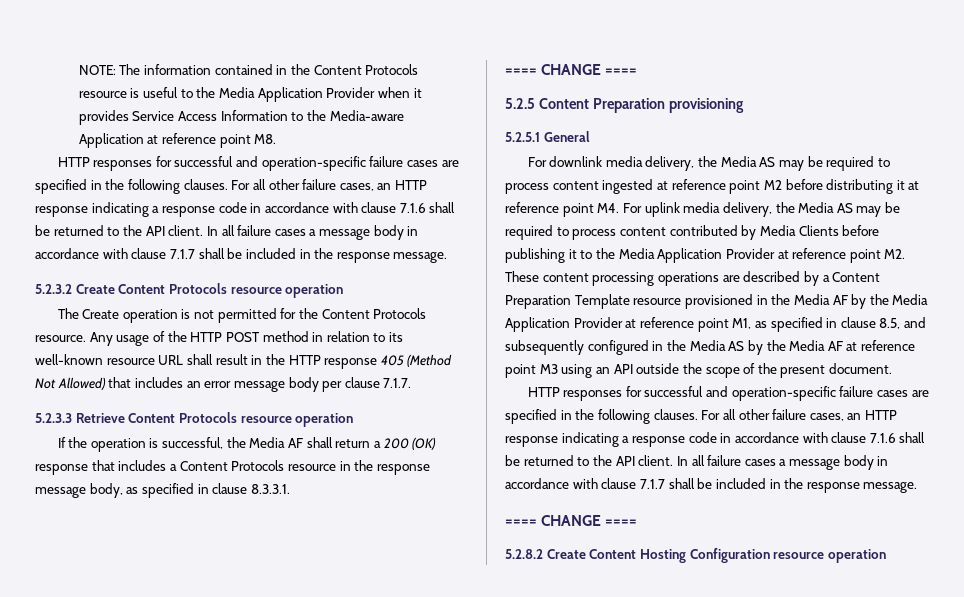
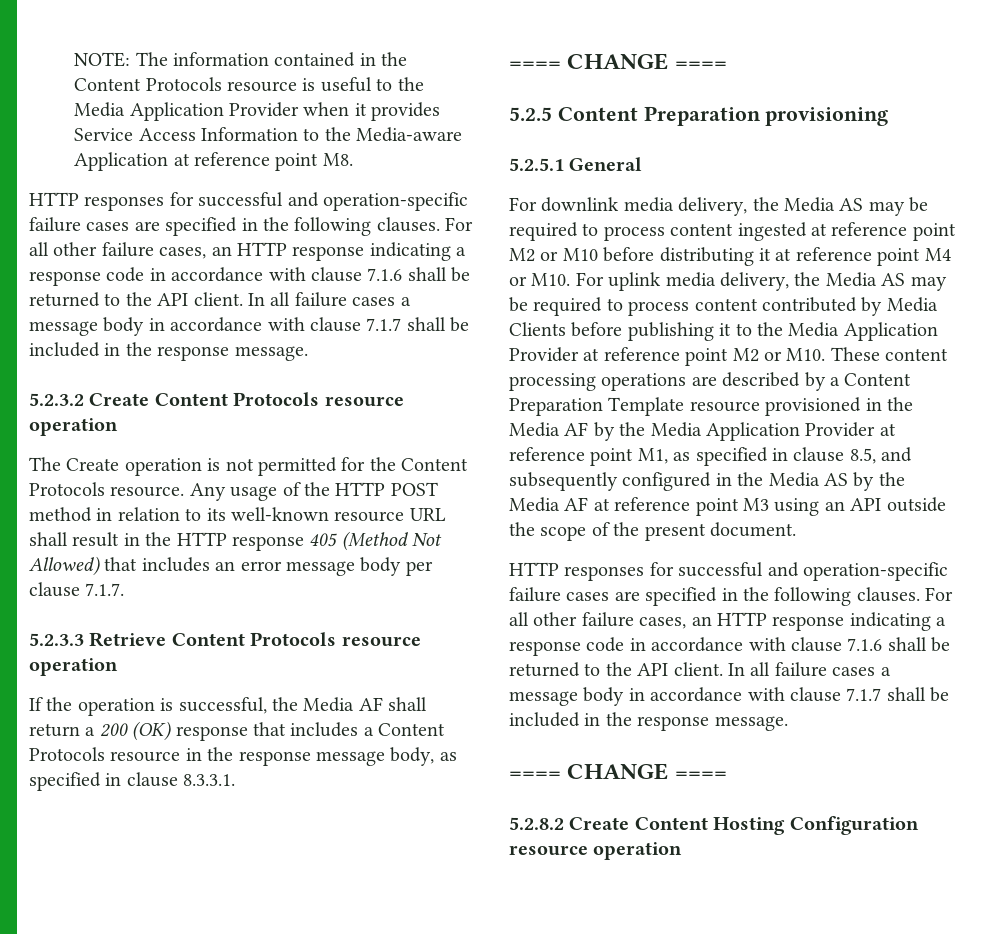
(782, 185) none -> [540,248,598,261] or M10
[597,203,620,213] M4. -> [924,248,951,261] [509,273,571,286] M4 or M10.
[884,249,906,259] M2. -> [732,348,826,362] M2 or M10.

